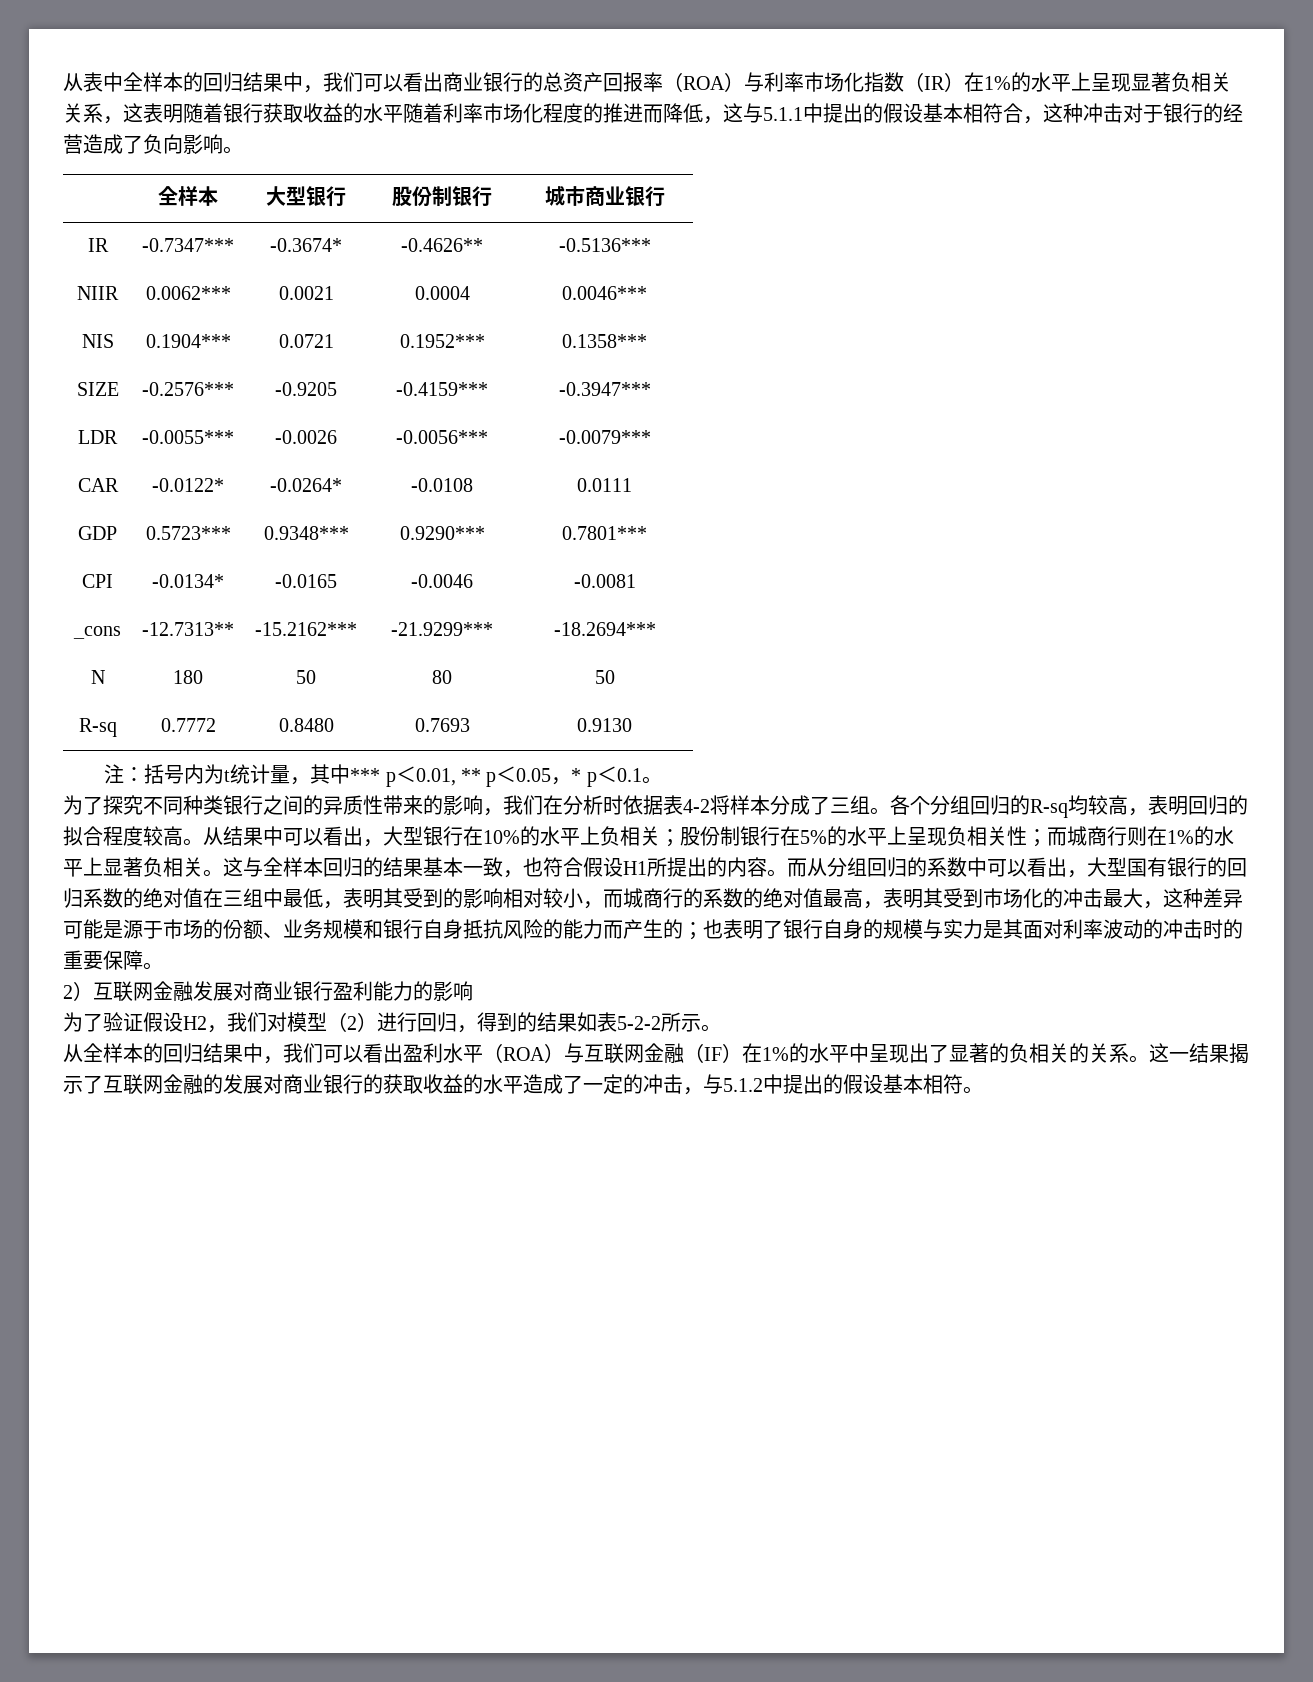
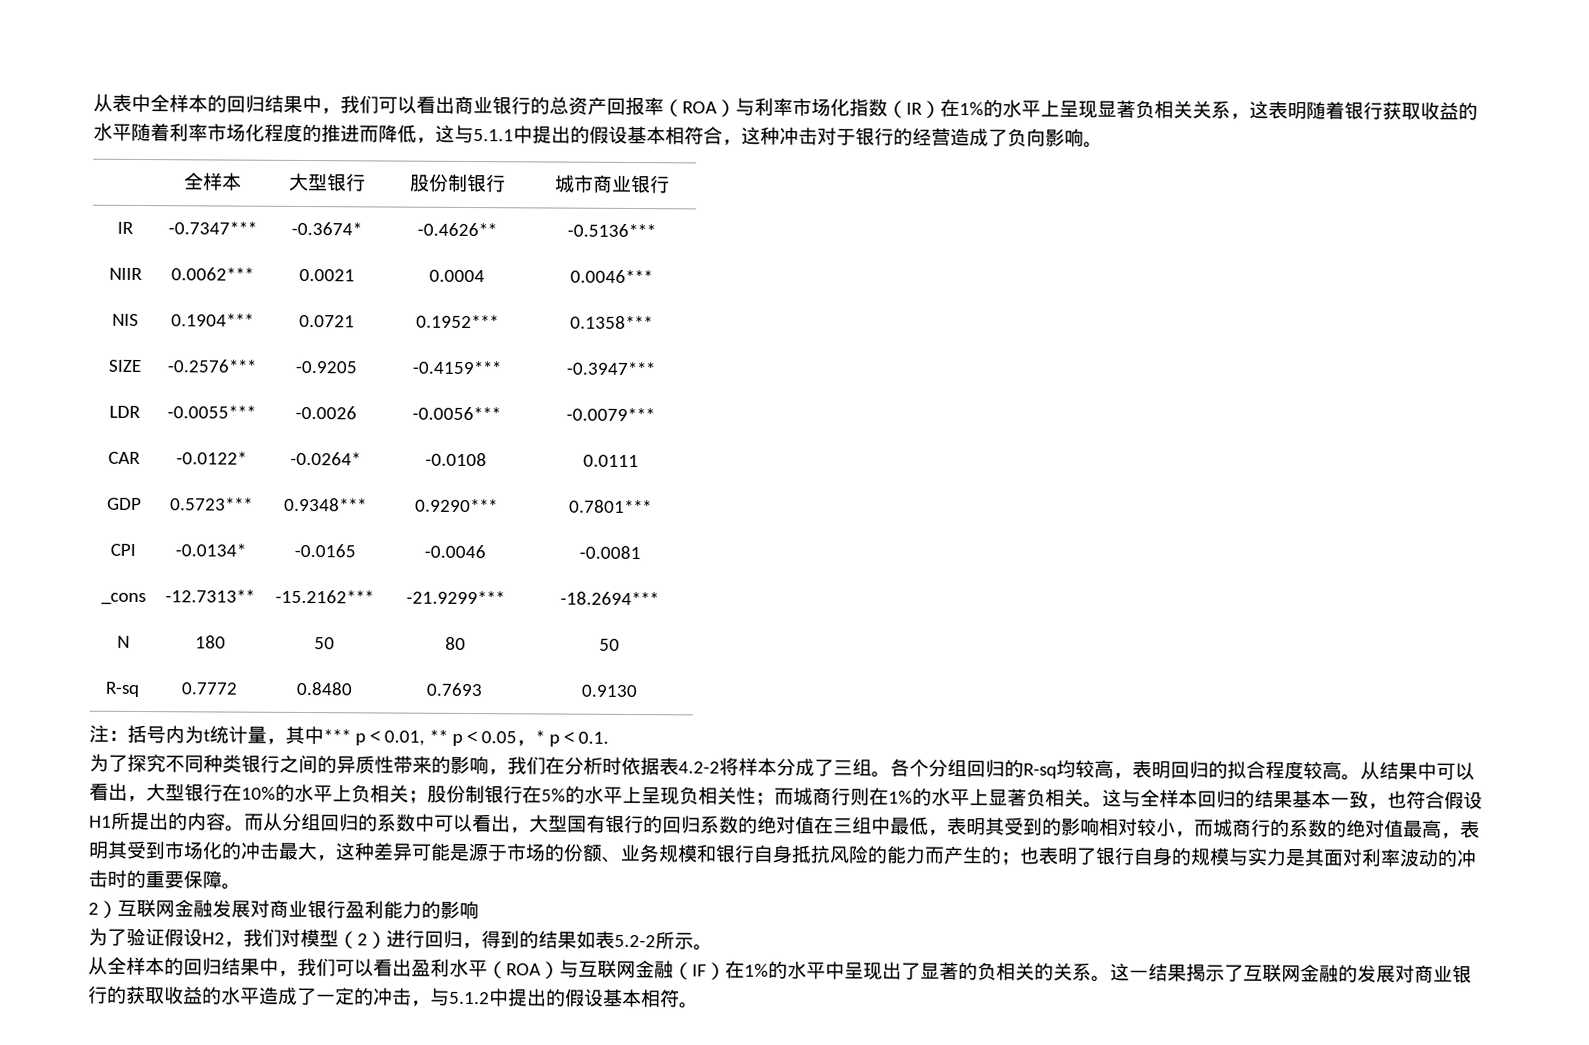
[616,768,662,784] 0.1。 -> [577,731,609,744] 0.1.
[683,799,710,813] 4-2 -> [678,761,720,774] 4.2-2
[617,1016,661,1030] 5-2-2 -> [614,934,656,948] 5.2-2

